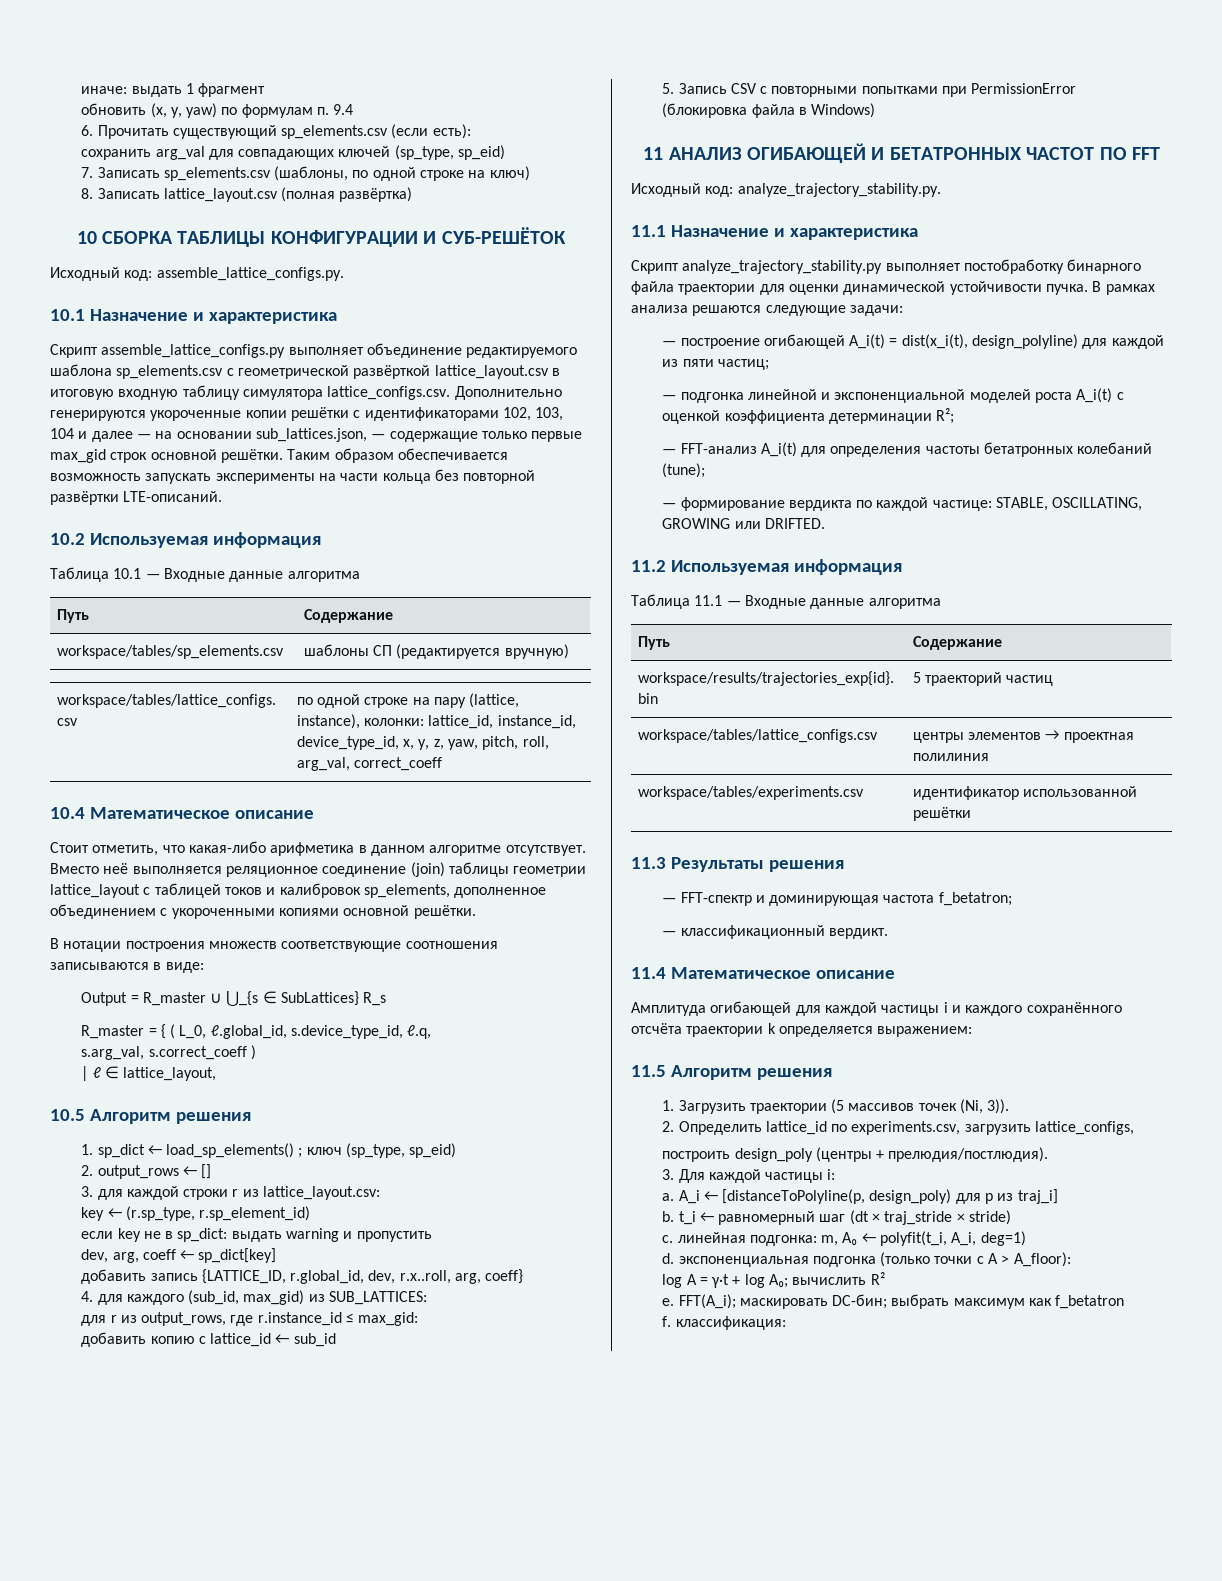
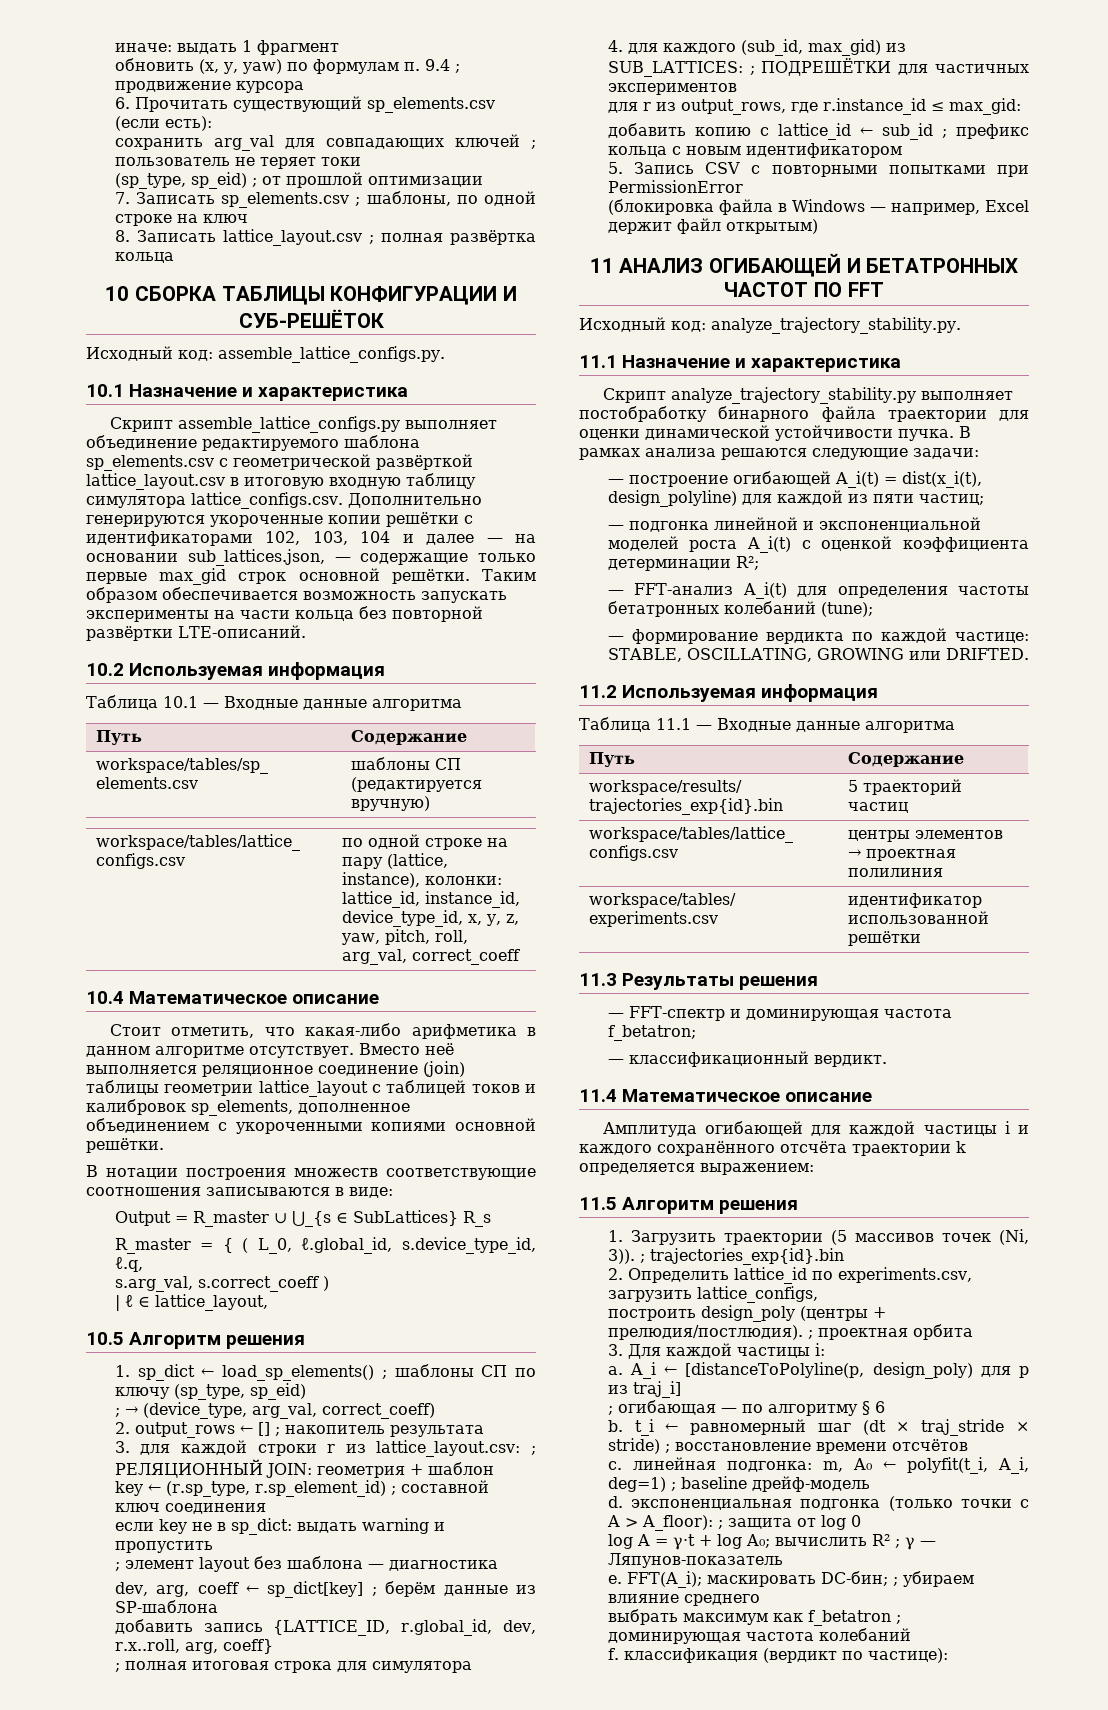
(354, 109) none -> [454,64,460,73] [114,81,304,93] ; продвижение курсора
[394,145,506,160] (sp_type, sp_eid) -> [531,140,536,149] [114,157,361,169] [114,172,483,189] ; пользователь не теряет токи // (sp_type, sp_eid) ; от прошлой оптимизации
[274,166,530,181] (шаблоны, по одной строке на ключ) -> [355,191,536,206] [114,214,248,226] ; шаблоны, по одной строке на ключ
[281,187,413,202] (полная развёртка) -> [368,230,536,245] [114,252,174,263] ; полная развёртка кольца
[306,1143,457,1158] ключ (sp_type, sp_eid) -> [394,1364,536,1377] [114,1383,306,1400] [114,1402,435,1419] шаблоны СП по ключу (sp_type, sp_eid) // ; → (device_type, arg_val, correct_coeff)
(212, 1171) none -> [274,1425,484,1437] ; накопитель результата
(381, 1193) none -> [531,1446,536,1455] [114,1459,494,1478] ; РЕЛЯЦИОННЫЙ JOIN: геометрия + шаблон
(311, 1213) none -> [390,1480,489,1495] [114,1503,266,1514] ; составной ключ соединения
(432, 1236) none -> [114,1556,498,1572] // ; элемент layout без шаблона — диагностика
(277, 1255) none -> [371,1581,536,1597] [114,1600,218,1613] ; берём данные из SP-шаблона
(524, 1276) none -> [114,1661,472,1673] // ; полная итоговая строка для симулятора
(428, 1298) none -> [749,58,1029,76] [607,83,737,95] ; ПОДРЕШЁТКИ для частичных экспериментов
(336, 1340) none -> [941,124,1029,139] [607,143,902,158] ; префикс кольца с новым идентификатором
[811,103,876,118] Windows) -> [791,199,1029,215] [607,218,818,234] Windows — например, Excel держит файл открытым)
(1010, 1106) none -> [639,1248,844,1265] ; trajectories_exp{id}.bin
(1049, 1154) none -> [807,1324,973,1340] ; проектная орбита
(1058, 1196) none -> [607,1400,885,1416] // ; огибающая — по алгоритму § 6
(1012, 1217) none -> [664,1439,968,1454] ; восстановление времени отсчётов
(1026, 1238) none -> [670,1476,870,1492] ; baseline дрейф-модель
(1071, 1259) none -> [717,1515,861,1530] ; защита от log 0
(885, 1278) none -> [894,1537,936,1550] [607,1553,783,1568] ; γ — Ляпунов-показатель
(888, 1301) none -> [892,1571,974,1587] [607,1594,760,1606] ; убираем влияние среднего //
[662,1316,786,1330] // f. классификация: -> [895,1615,901,1624] [607,1628,911,1644] [607,1648,948,1663] ; доминирующая частота колебаний // f. классификация (вердикт по частице):

